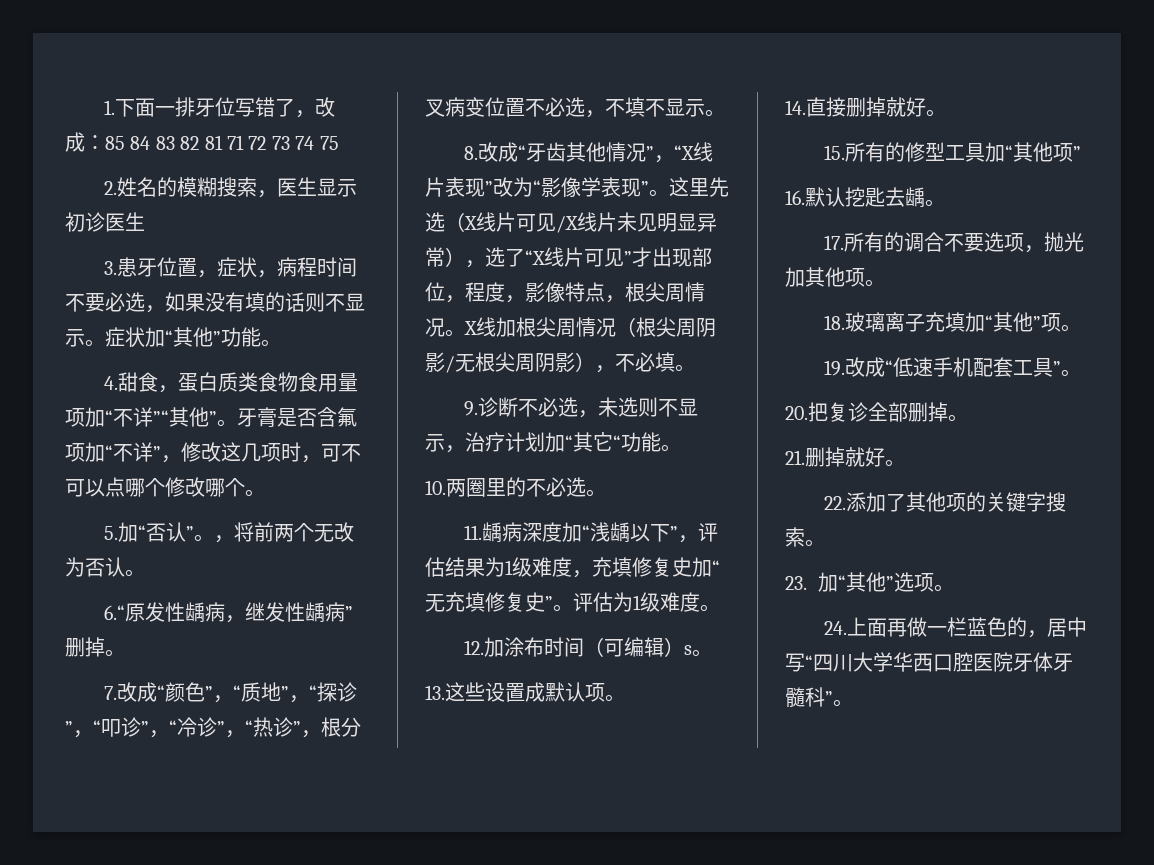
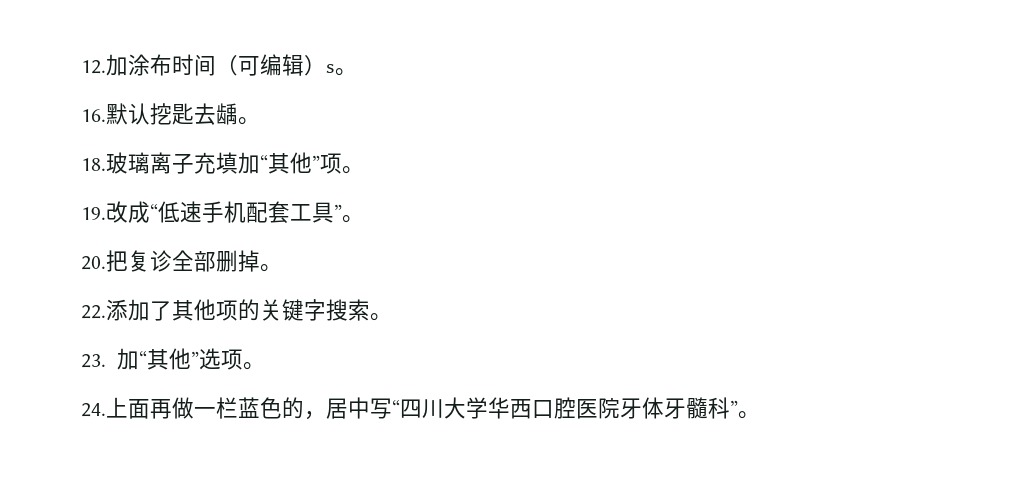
[104,97,336,118] [65,132,339,152] [104,177,358,198] [65,212,145,232] [104,257,358,278] [65,292,365,313] [65,327,281,347] [104,372,359,393] [65,407,357,428] [65,442,361,463] [65,477,265,497] [104,522,355,543] [65,557,145,577] [104,602,354,623] [65,637,125,657] [104,682,358,703] [65,717,361,738] [425,97,725,118] [464,142,714,163] [425,177,729,197] [425,212,717,233] [425,247,712,268] [425,282,705,303] [425,317,716,337] [425,352,695,373] [464,397,699,418] [425,432,681,453] [425,477,606,497] [464,522,719,543] [425,557,720,578] [425,592,720,612] 1.下面一排牙位写错了，改成：85 84 83 82 81 71 72 73 74 75 // 2.姓名的模糊搜索，医生显示初诊医生 // 3.患牙位置，症状，病程时间不要必选，如果没有填的话则不显示。症状加“其他”功能。 // 4.甜食，蛋白质类食物食用量项加“不详”“其他”。牙膏是否含氟项加“不详”，修改这几项时，可不可以点哪个修改哪个。 // 5.加“否认”。，将前两个无改为否认。 // 6.“原发性龋病，继发性龋病”删掉。 // 7.改成“颜色”，“质地”，“探诊”，“叩诊”，“冷诊”，“热诊”，根分叉病变位置不必选，不填不显示。 // 8.改成“牙齿其他情况”，“X线片表现”改为“影像学表现”。这里先选（X线片可见/X线片未见明显异常），选了“X线片可见”才出现部位，程度，影像特点，根尖周情况。X线加根尖周情况（根尖周阴影/无根尖周阴影），不必填。 // 9.诊断不必选，未选则不显示，治疗计划加“其它“功能。 // 10.两圈里的不必选。 // 11.龋病深度加“浅龋以下”，评估结果为1级难度，充填修复史加“无充填修复史”。评估为1级难度。 // -> (81, 67) none
[425,682,625,702] [785,97,946,117] [824,142,1082,162] // 13.这些设置成默认项。 // 14.直接删掉就好。 // 15.所有的修型工具加“其他项” -> (357, 72) none
[824,232,1085,253] [785,267,885,287] // 17.所有的调合不要选项，抛光加其他项。 -> (260, 121) none
[785,447,905,467] // 21.删掉就好。 -> (282, 268) none

